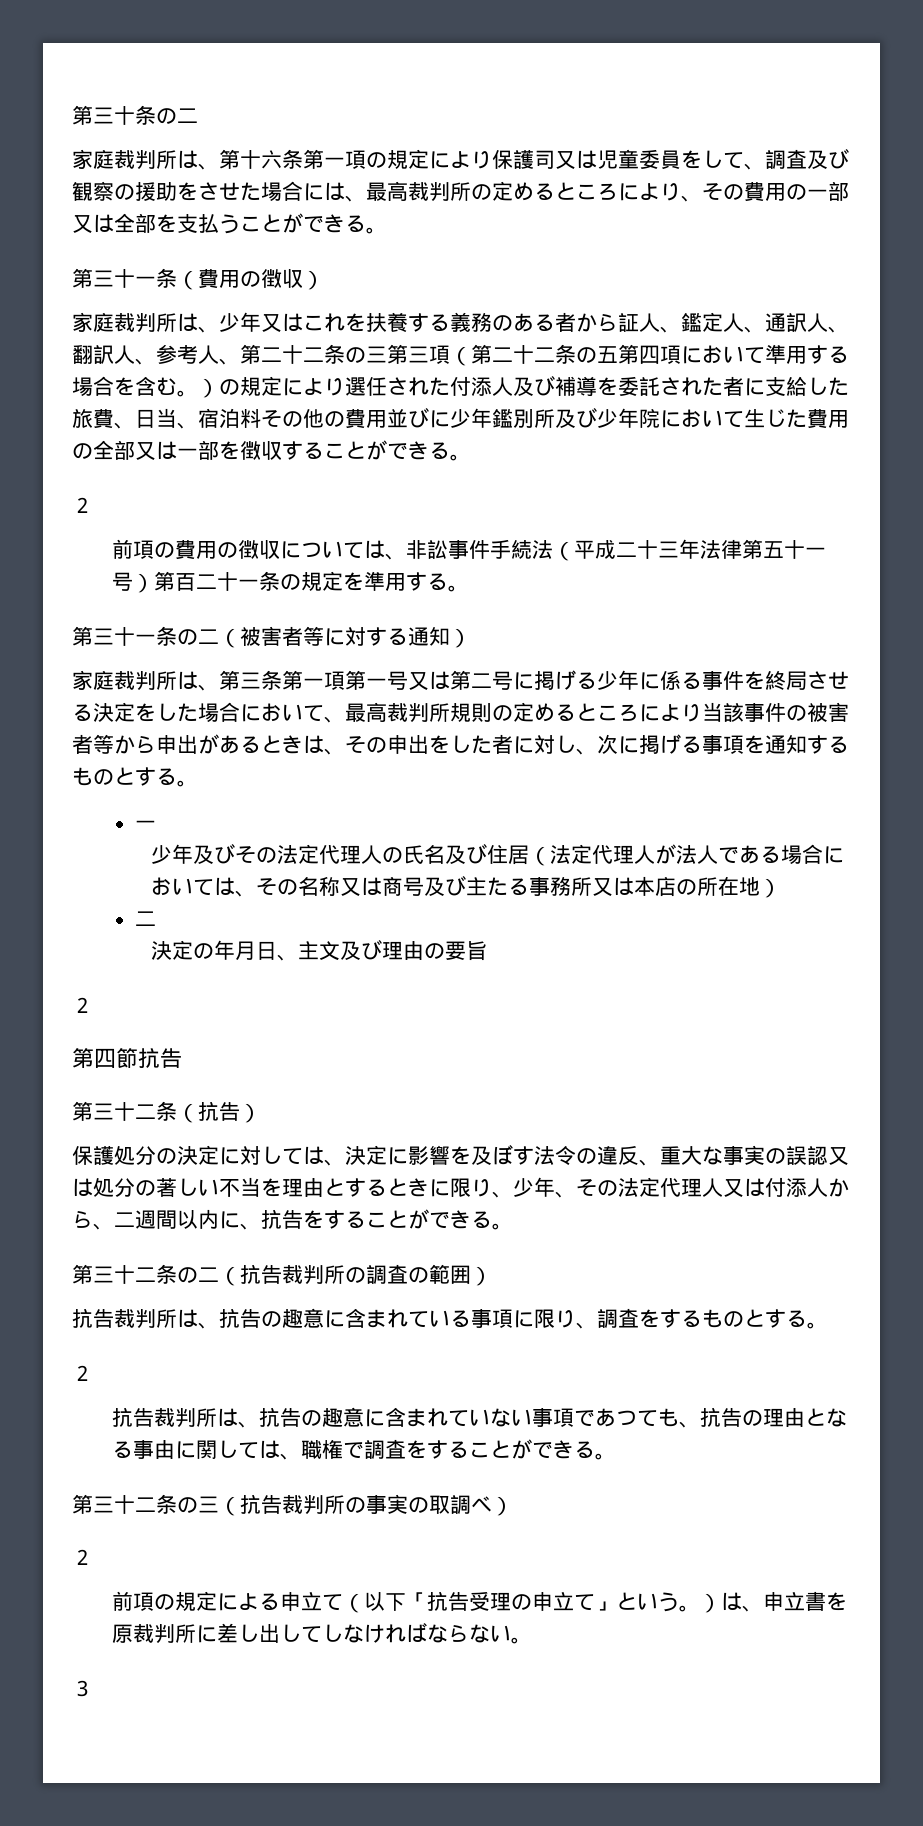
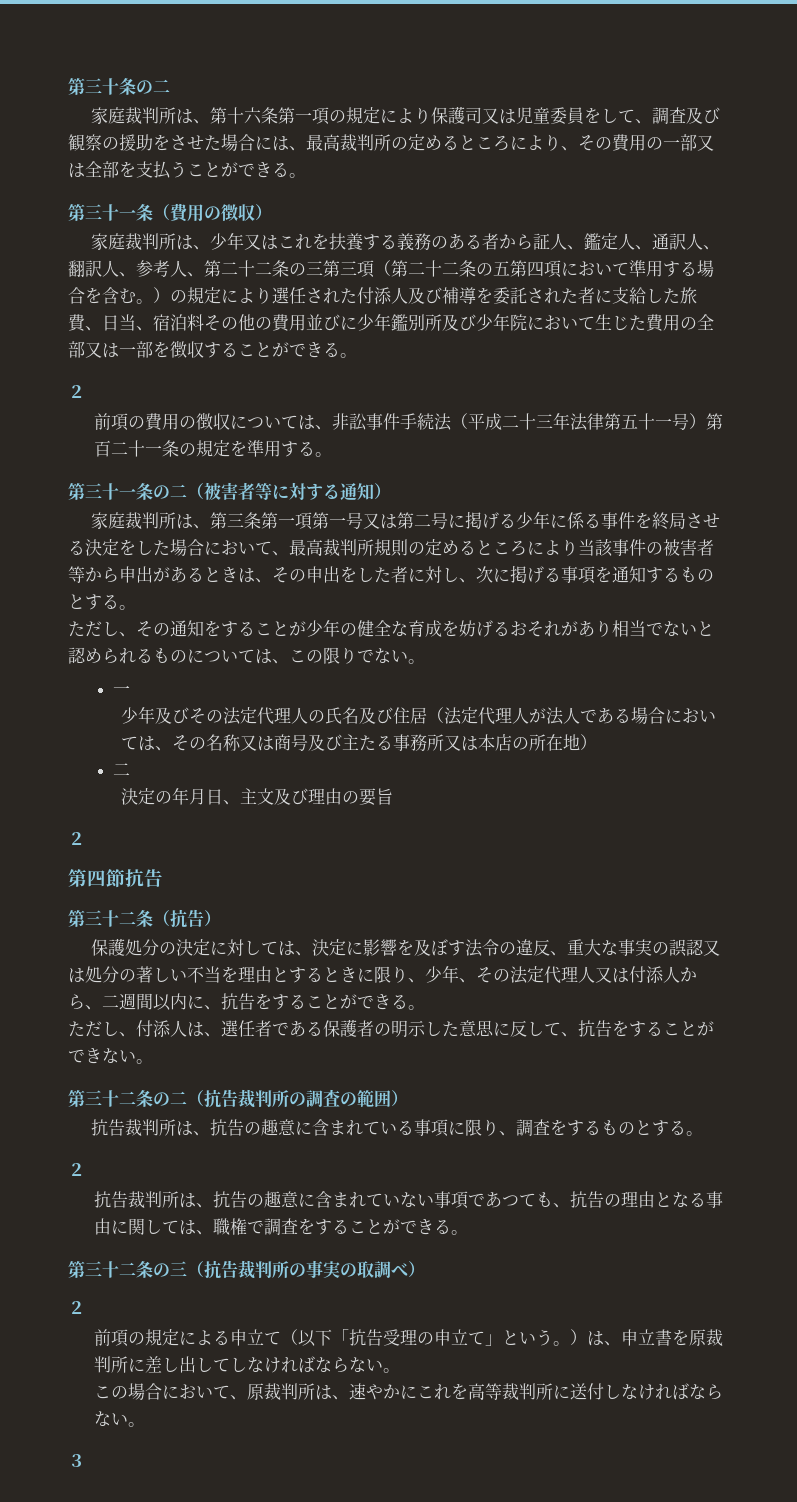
(198, 783) none -> [68,619,714,637] [68,647,425,664] // ただし、その通知をすることが少年の健全な育成を妨げるおそれがあり相当でないと認められるものについては、この限りでない。
(513, 1226) none -> [68,1019,714,1038] [68,1048,153,1064] // ただし、付添人は、選任者である保護者の明示した意思に反して、抗告をすることができない。
(532, 1640) none -> [94,1383,724,1401] [94,1411,146,1427] // この場合において、原裁判所は、速やかにこれを高等裁判所に送付しなければならない。

